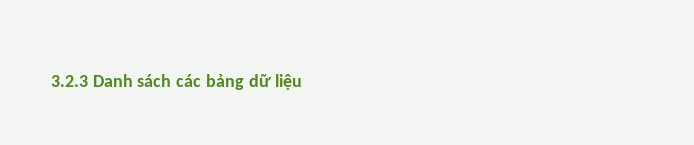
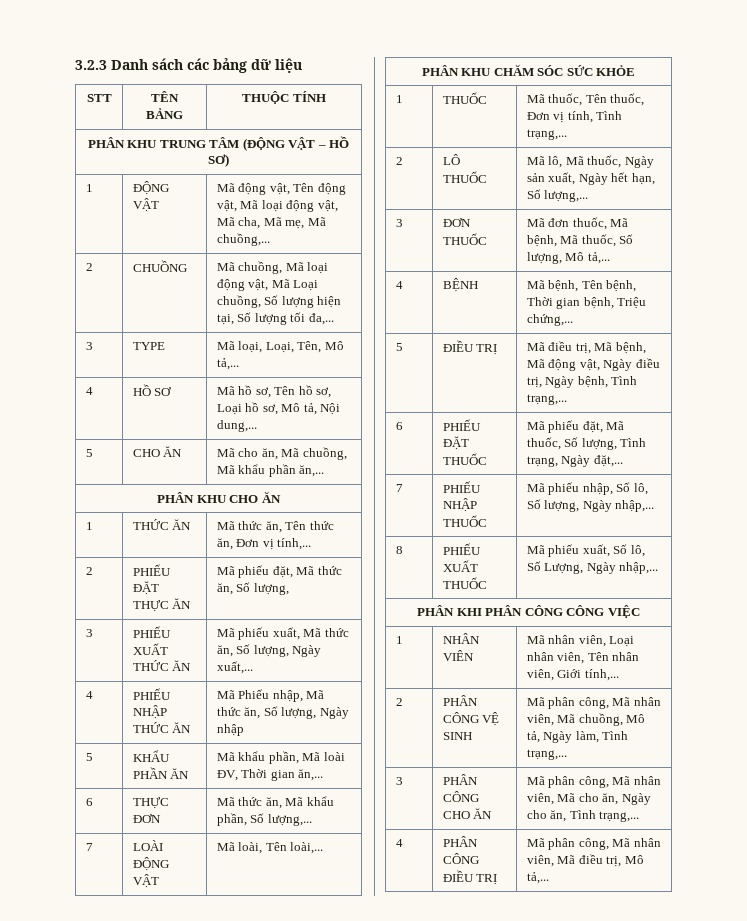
(303, 82) none -> [86,94,112,102] [151,91,179,102] [146,108,183,119] [242,91,326,104] [87,136,350,151] [208,154,229,167] [85,184,93,192] [132,181,169,195] [132,198,159,212] [216,183,346,195] [216,200,338,212] [216,217,326,229] [216,233,270,246] [85,263,93,271] [132,260,187,272] [216,261,329,274] [216,279,319,291] [216,295,342,308] [216,312,334,325] [85,342,93,350] [132,342,165,350] [216,341,344,353] [216,358,239,370] [85,387,93,395] [132,384,172,396] [216,385,332,398] [216,402,341,415] [216,420,257,432] [85,449,93,457] [132,446,183,457] [216,447,347,460] [216,464,325,477] [157,491,281,503] [85,522,93,530] [132,519,192,530] [216,521,334,533] [216,538,312,550] [85,567,93,575] [132,564,171,576] [132,581,159,595] [132,598,192,612] [216,565,342,578] [216,582,289,595] [85,629,93,637] [132,626,171,638] [132,643,168,655] [132,660,192,671] [216,627,349,640] [216,644,322,657] [216,661,253,674] [85,691,93,699] [132,688,171,700] [132,705,167,719] [132,722,192,733] [216,689,325,702] [216,706,349,719] [216,724,244,736] [85,753,93,761] [132,750,170,762] [132,767,190,779] [216,751,345,764] [216,769,324,781] [85,798,93,806] [132,797,169,809] [132,814,161,823] [216,796,334,809] [216,813,312,826] [85,843,93,851] [132,840,163,851] [132,857,169,871] [132,874,159,888] [216,842,324,854] [421,64,636,76] [395,95,403,103] [442,92,487,104] [526,93,645,106] [526,111,623,123] [526,129,567,140] [395,157,403,165] [442,154,460,165] [442,171,487,183] [526,155,654,168] [526,172,655,185] [526,189,589,202] [395,219,403,227] [442,218,471,227] [442,233,487,245] [526,217,629,230] [526,234,634,247] [526,252,610,264] [395,281,403,289] [442,278,478,292] [526,280,637,292] [526,297,647,309] [526,314,573,326] [395,343,403,351] [442,340,498,355] [526,341,646,354] [526,358,660,371] [526,376,638,388] [526,394,567,405] [395,422,403,430] [442,419,481,431] [442,436,469,450] [442,453,487,465] [526,420,625,433] [526,437,647,450] [526,455,623,467] [395,484,403,492] [442,481,481,493] [442,498,477,512] [442,515,487,527] [526,482,648,495] [526,499,655,512] [395,546,403,554] [442,543,481,555] [442,560,478,572] [442,577,487,589] [526,544,645,557] [526,561,659,574] [417,605,640,618] [395,636,403,644] [442,633,480,644] [442,650,474,661] [526,635,635,647] [526,652,640,664] [526,669,619,681] [395,698,403,706] [442,695,478,706] [442,712,500,726] [442,732,472,740] [526,697,661,709] [526,713,646,726] [526,731,629,743] [526,749,567,760] [395,777,403,785] [442,774,478,785] [442,791,479,802] [442,808,493,819] [526,776,661,788] [526,793,651,805] [526,810,640,822] [395,839,403,847] [442,836,478,847] [442,853,479,864] [442,870,498,885] [526,838,661,850] [526,854,644,867] [526,872,549,884] // STT | TÊN BẢNG | THUỘC TÍNH // PHÂN KHU TRUNG TÂM (ĐỘNG VẬT – HỒ SƠ) // 1 | ĐỘNG VẬT | Mã động vật, Tên động vật, Mã loại động vật, Mã cha, Mã mẹ, Mã chuồng,... // 2 | CHUỒNG | Mã chuồng, Mã loại động vật, Mã Loại chuồng, Số lượng hiện tại, Số lượng tối đa,... // 3 | TYPE | Mã loại, Loại, Tên, Mô tả,... // 4 | HỒ SƠ | Mã hồ sơ, Tên hồ sơ, Loại hồ sơ, Mô tả, Nội dung,... // 5 | CHO ĂN | Mã cho ăn, Mã chuồng, Mã khẩu phần ăn,... // PHÂN KHU CHO ĂN // 1 | THỨC ĂN | Mã thức ăn, Tên thức ăn, Đơn vị tính,... // 2 | PHIẾU ĐẶT THỰC ĂN | Mã phiếu đặt, Mã thức ăn, Số lượng, // 3 | PHIẾU XUẤT THỨC ĂN | Mã phiếu xuất, Mã thức ăn, Số lượng, Ngày xuất,... // 4 | PHIẾU NHẬP THỨC ĂN | Mã Phiếu nhập, Mã thức ăn, Số lượng, Ngày nhập // 5 | KHẨU PHẦN ĂN | Mã khẩu phần, Mã loài ĐV, Thời gian ăn,... // 6 | THỰC ĐƠN | Mã thức ăn, Mã khẩu phần, Số lượng,... // 7 | LOÀI ĐỘNG VẬT | Mã loài, Tên loài,... // PHÂN KHU CHĂM SÓC SỨC KHỎE // 1 | THUỐC | Mã thuốc, Tên thuốc, Đơn vị tính, Tình trạng,... // 2 | LÔ THUỐC | Mã lô, Mã thuốc, Ngày sản xuất, Ngày hết hạn, Số lượng,... // 3 | ĐƠN THUỐC | Mã đơn thuốc, Mã bệnh, Mã thuốc, Số lượng, Mô tả,... // 4 | BỆNH | Mã bệnh, Tên bệnh, Thời gian bệnh, Triệu chứng,... // 5 | ĐIỀU TRỊ | Mã điều trị, Mã bệnh, Mã động vật, Ngày điều trị, Ngày bệnh, Tình trạng,... // 6 | PHIẾU ĐẶT THUỐC | Mã phiếu đặt, Mã thuốc, Số lượng, Tình trạng, Ngày đặt,... // 7 | PHIẾU NHẬP THUỐC | Mã phiếu nhập, Số lô, Số lượng, Ngày nhập,... // 8 | PHIẾU XUẤT THUỐC | Mã phiếu xuất, Số lô, Số Lượng, Ngày nhập,... // PHÂN KHI PHÂN CÔNG CÔNG VIỆC // 1 | NHÂN VIÊN | Mã nhân viên, Loại nhân viên, Tên nhân viên, Giới tính,... // 2 | PHÂN CÔNG VỆ SINH | Mã phân công, Mã nhân viên, Mã chuồng, Mô tả, Ngày làm, Tình trạng,... // 3 | PHÂN CÔNG CHO ĂN | Mã phân công, Mã nhân viên, Mã cho ăn, Ngày cho ăn, Tình trạng,... // 4 | PHÂN CÔNG ĐIỀU TRỊ | Mã phân công, Mã nhân viên, Mã điều trị, Mô tả,...

